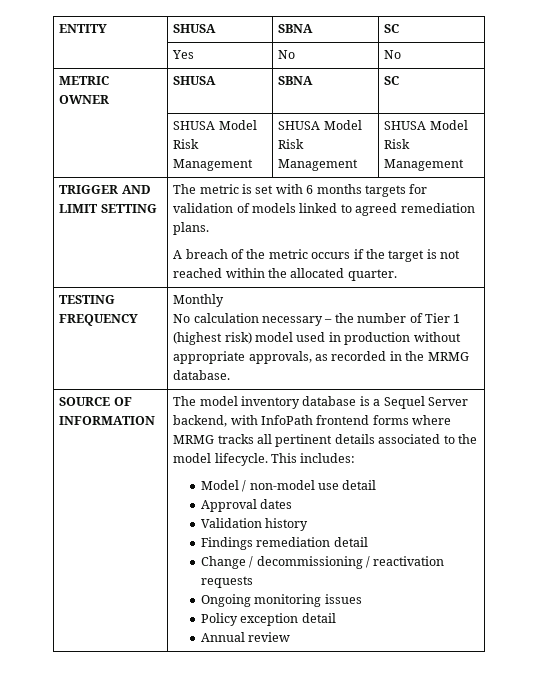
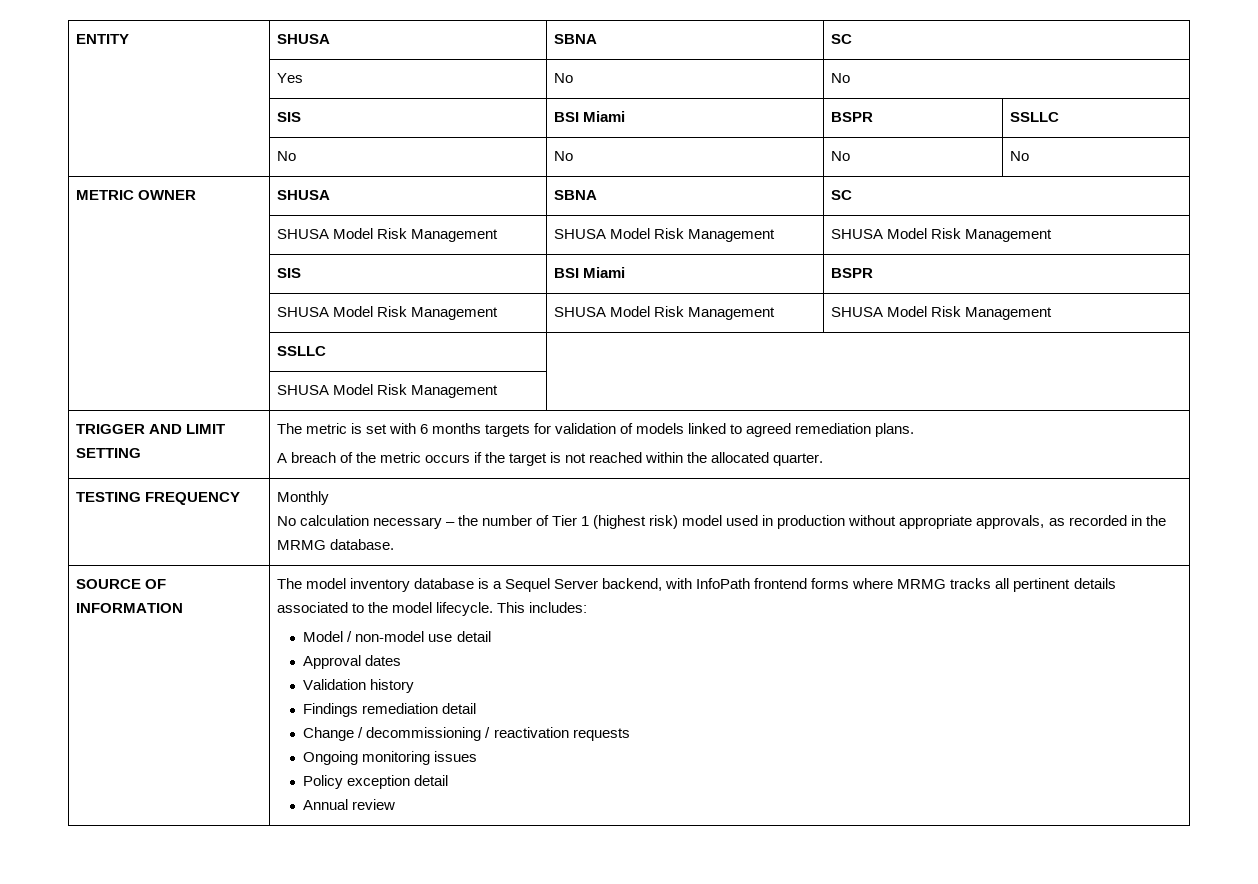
(402, 54) none -> [276,112,301,122] [553,111,625,122] [830,112,873,122] [1009,112,1059,122] [276,151,296,161] [553,151,573,161] [830,151,850,161] [1009,151,1029,161] // | SIS | BSI Miami | BSPR | SSLLC // | No | No | No | No
(465, 165) none -> [276,268,301,278] [553,267,625,278] [830,268,873,278] [276,306,498,320] [553,306,775,320] [830,306,1052,320] [276,346,326,356] [276,384,498,398] // | SIS | BSI Miami | BSPR // | SHUSA Model Risk Management | SHUSA Model Risk Management | SHUSA Model Risk Management // | SSLLC | // | SHUSA Model Risk Management |

